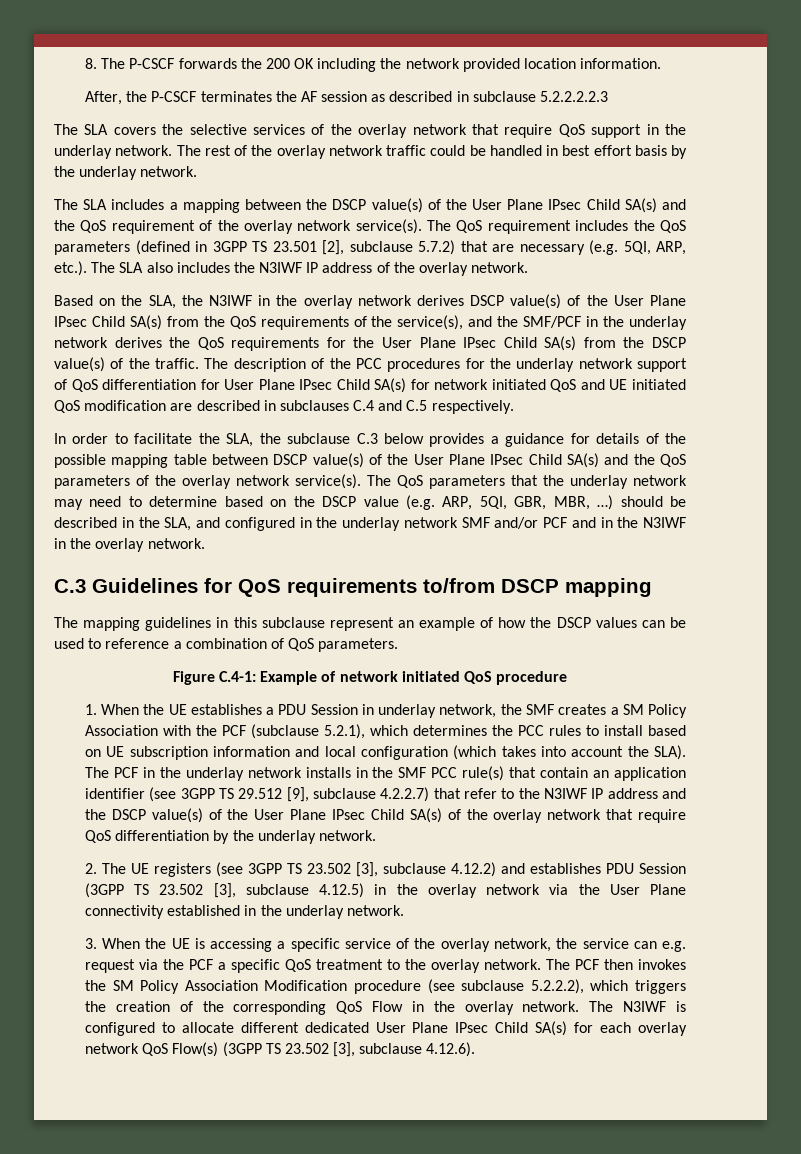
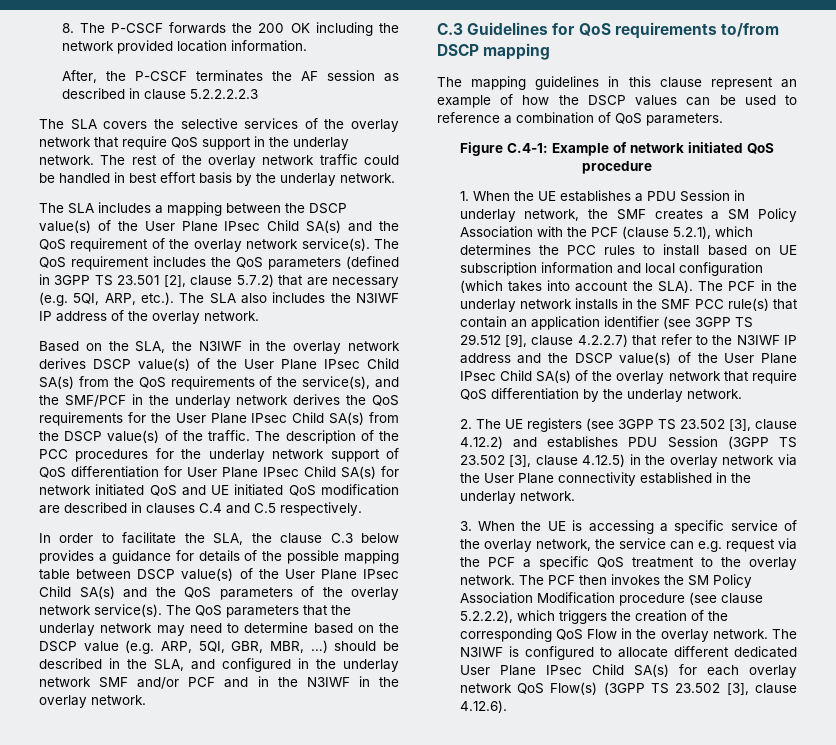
[472,91,536,102] subclause -> [143,89,186,100] clause
[349,241,413,252] subclause -> [190,275,233,286] clause
[279,400,349,411] subclauses -> [146,503,195,514] clauses
[287,433,351,444] subclause -> [280,533,323,544] clause
[261,617,325,628] subclause -> [659,77,702,88] clause
[250,724,319,739] (subclause -> [621,226,669,239] (clause
[312,788,376,799] subclause -> [531,335,574,346] clause
[382,863,446,874] subclause -> [755,419,797,430] clause
[245,884,309,895] subclause -> [535,455,578,466] clause
[461,980,525,991] subclause -> [720,593,763,604] clause
[359,1043,423,1054] subclause -> [755,683,797,694] clause

